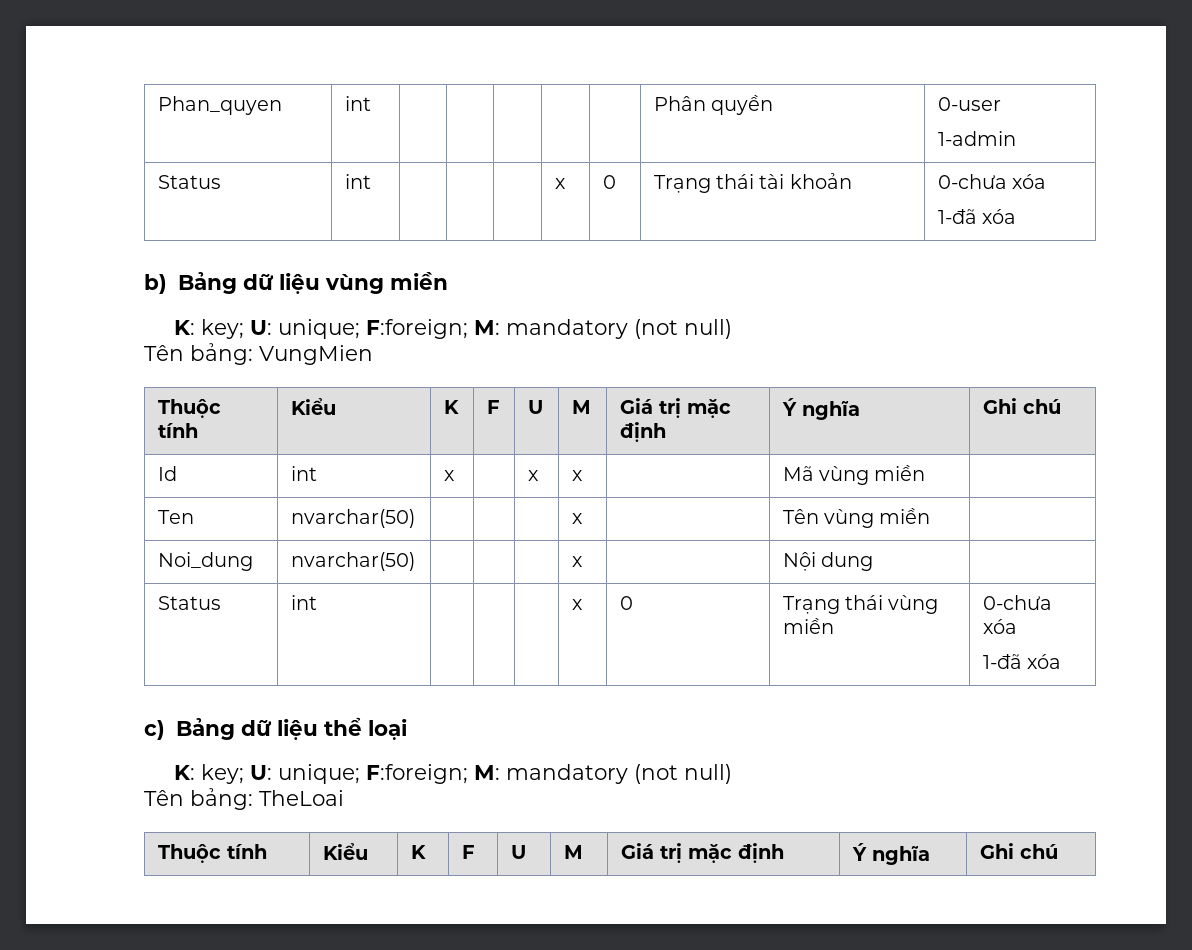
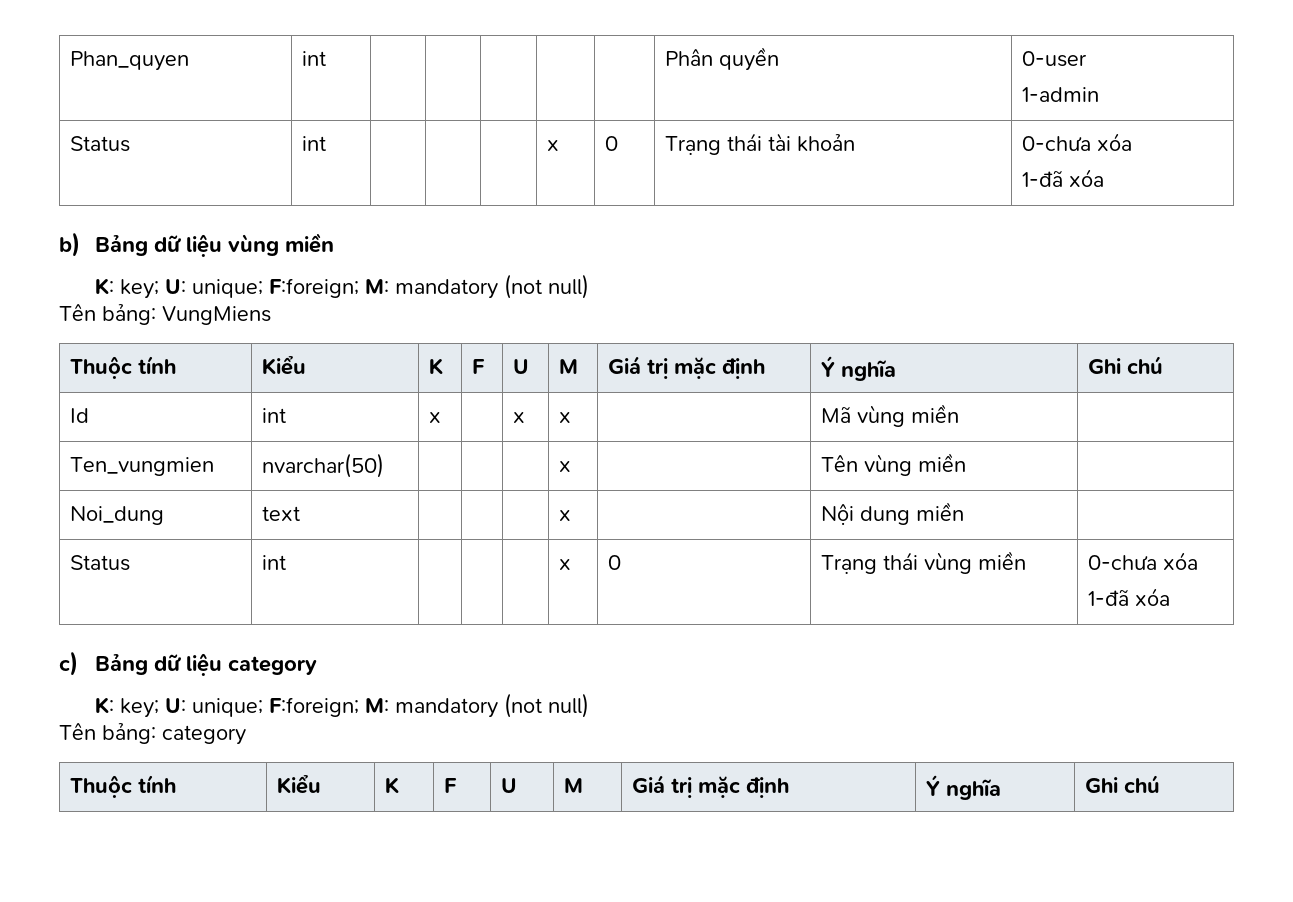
[259,345,373,365] VungMien -> [162,306,271,325] VungMiens
[157,510,194,524] Ten -> [70,457,215,476] Ten_vungmien
[290,552,415,571] nvarchar(50) -> [262,506,301,521] text
(874, 561) none -> [916,502,965,521] miền
[323,717,407,740] thể loại -> [228,656,318,675] category
[259,790,344,806] TheLoai -> [162,725,246,745] category

